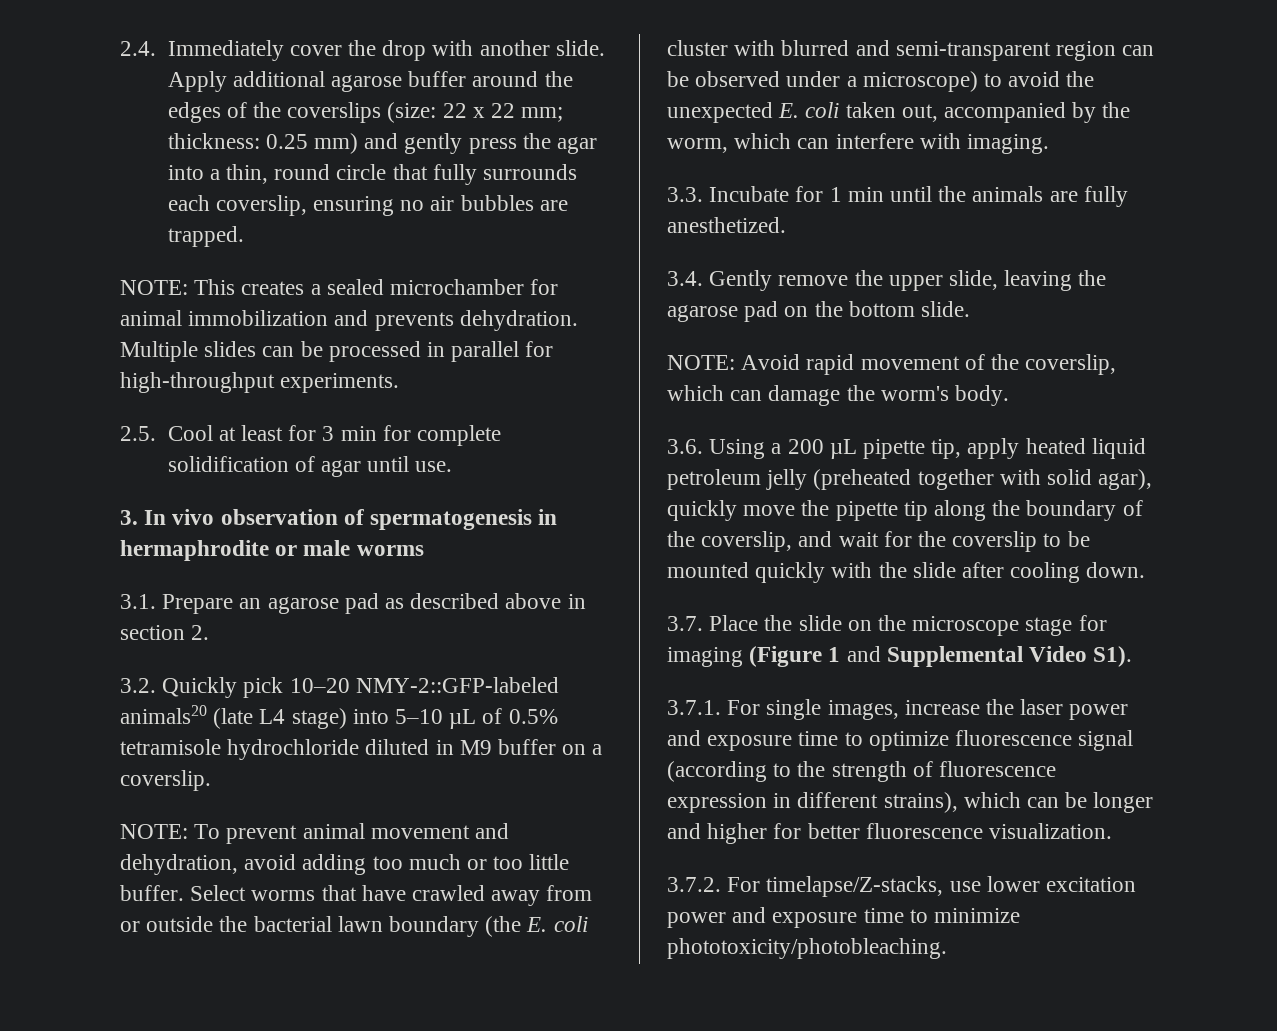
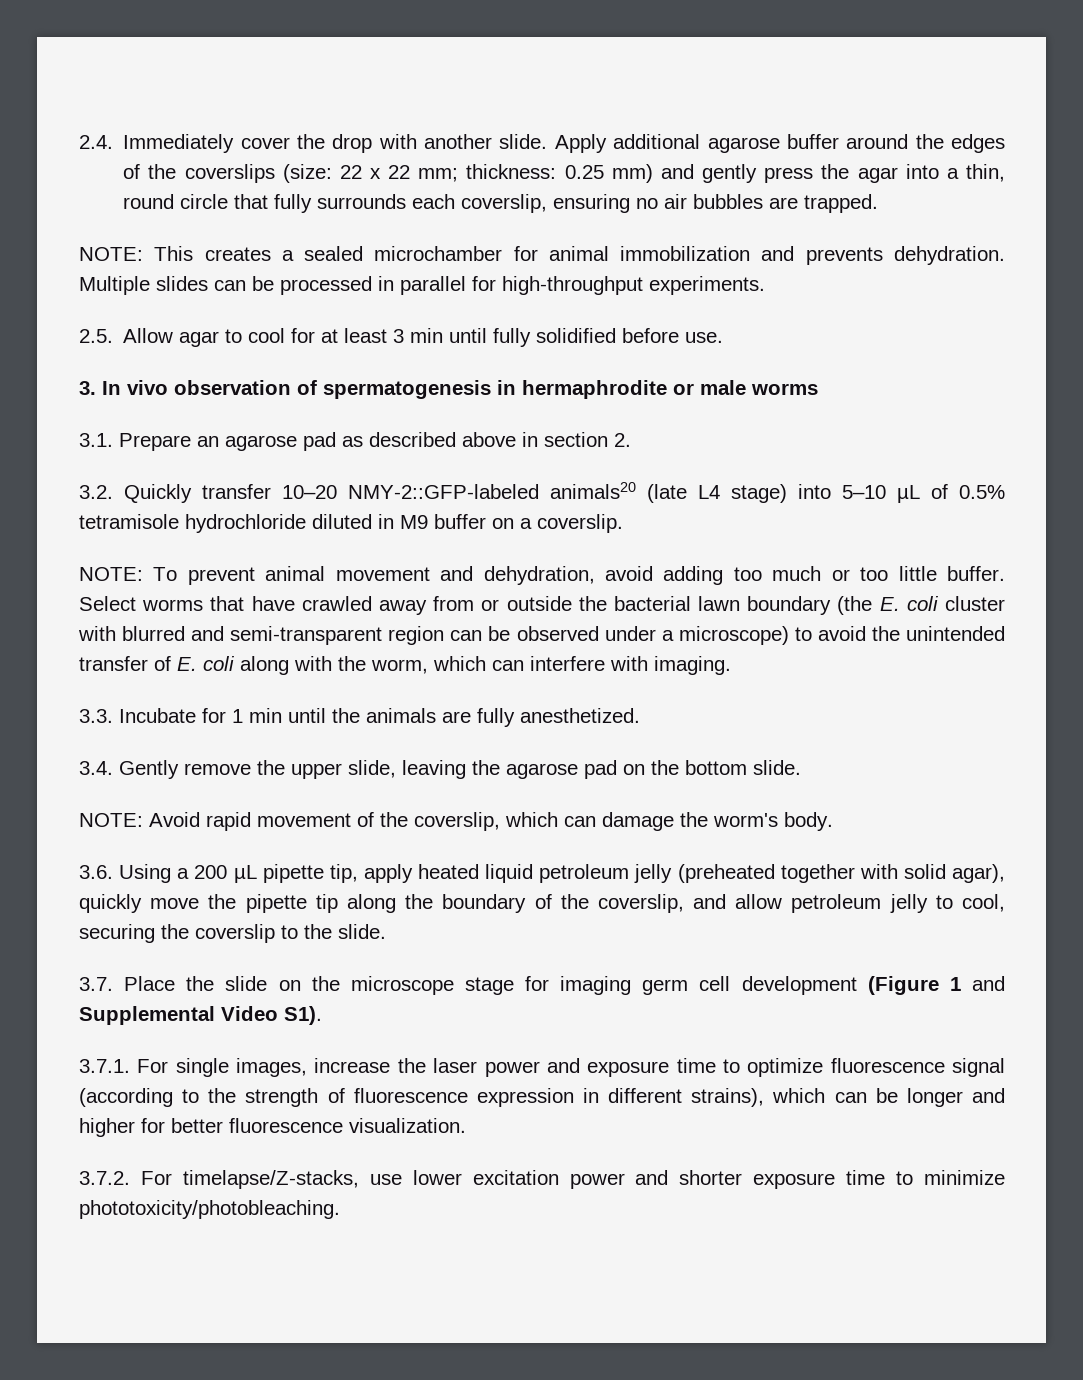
[167,425,213,441] Cool -> [123,328,316,347] Allow agar to cool for
[288,425,317,441] for -> (388, 335) none
[382,425,501,446] [167,456,410,477] for complete solidification of agar until -> [449,328,680,347] until fully solidified before
[243,677,284,698] pick -> [202,484,271,499] transfer
[667,102,1097,123] unexpected E. coli taken out, accompanied by -> [905,626,1005,641] [79,656,332,675] unintended transfer of E. coli along with
[838,531,1090,552] [667,562,1146,583] wait for the coverslip to be mounted quickly with the slide after cooling down. -> [735,894,1005,913] [79,924,386,943] allow petroleum jelly to cool, securing the coverslip to the slide.
(743, 657) none -> [642,976,857,995] germ cell development
(767, 915) none -> [679,1170,743,1185] shorter

